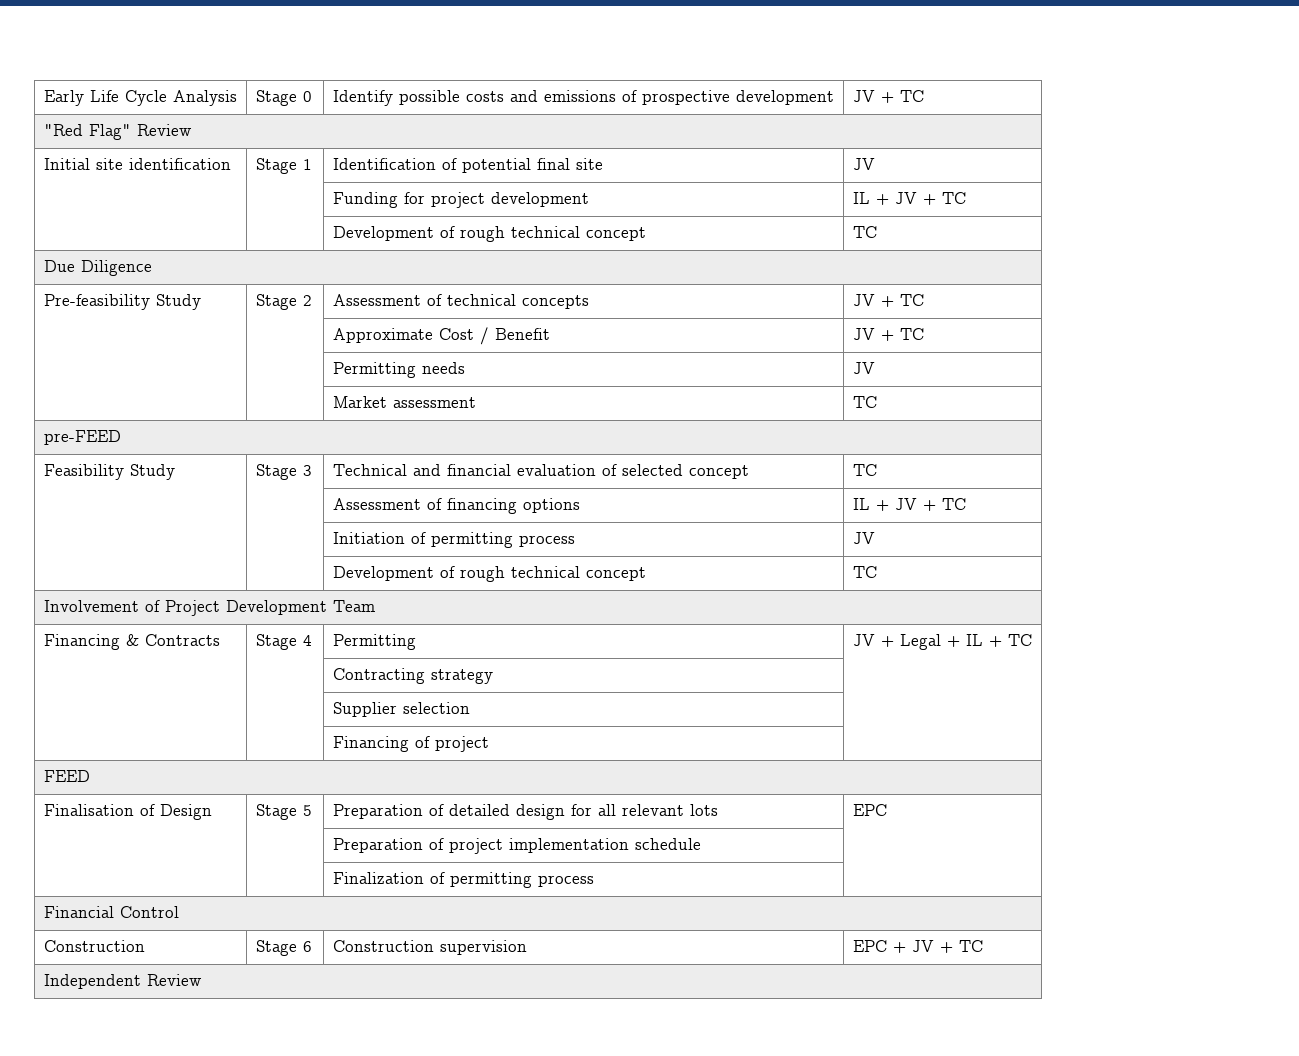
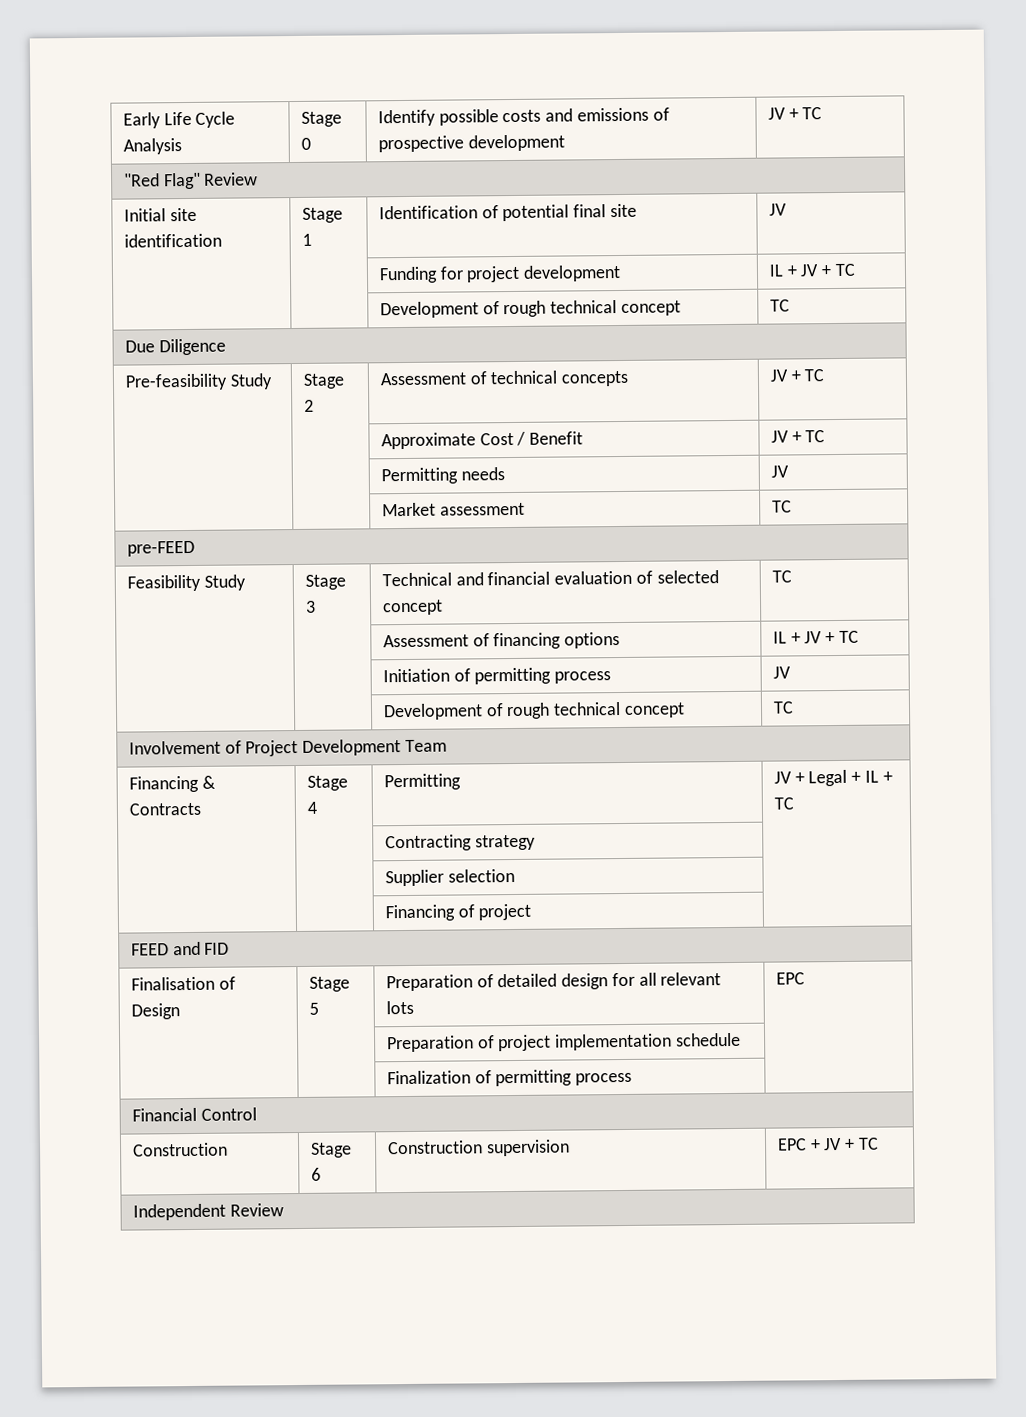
(90, 776) none -> [172,941,230,956] and FID

